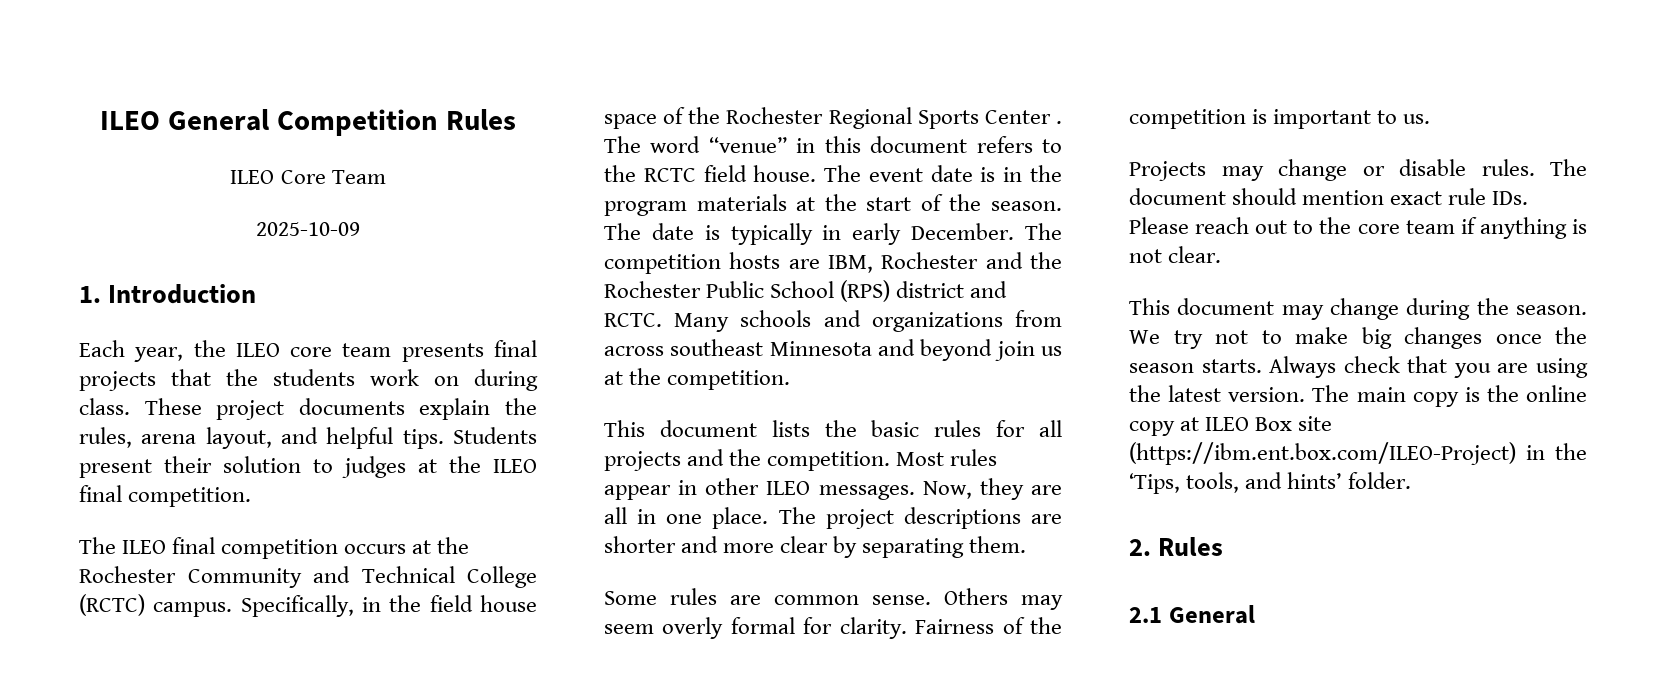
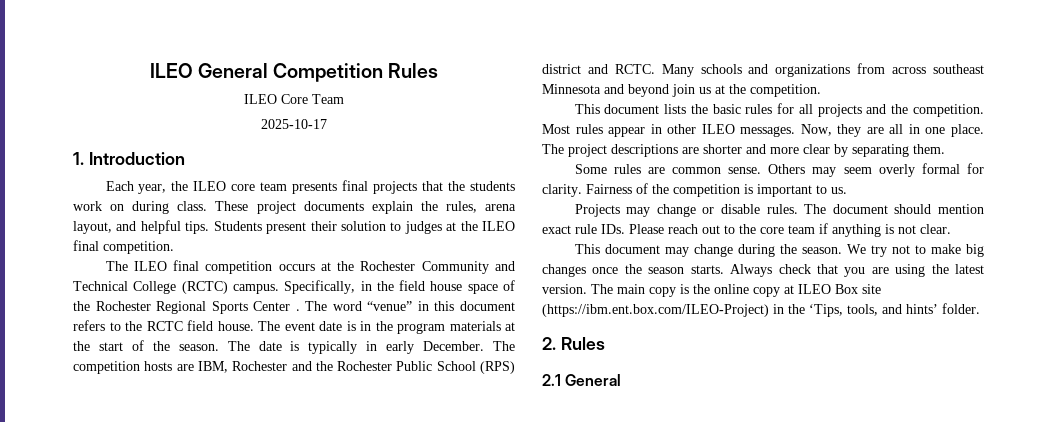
[256,222,360,236] 2025-10-09 -> [261,119,327,129] 2025-10-17

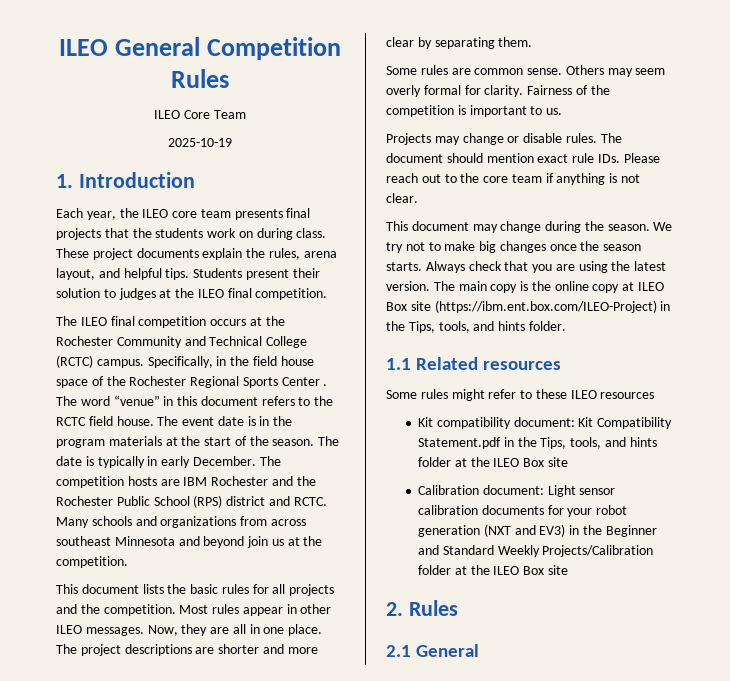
[261,119,327,129] 2025-10-17 -> [168,138,232,147] 2025-10-19
[197,361,228,373] IBM, -> [183,477,208,486] IBM
[809,304,938,317] ‘Tips, tools, and hints’ -> [408,321,526,333] Tips, tools, and hints
(980, 308) none -> [386,357,562,370] [386,389,655,401] [418,417,673,429] [418,437,657,449] [418,457,569,467] [418,485,616,497] [418,505,628,517] [418,524,657,537] [418,545,654,557] [418,565,569,575] // 1.1 Related resources // Some rules might refer to these ILEO resources // Kit compatibility document: Kit Compatibility Statement.pdf in the Tips, tools, and hints folder at the ILEO Box site // Calibration document: Light sensor calibration documents for your robot generation (NXT and EV3) in the Beginner and Standard Weekly Projects/Calibration folder at the ILEO Box site

